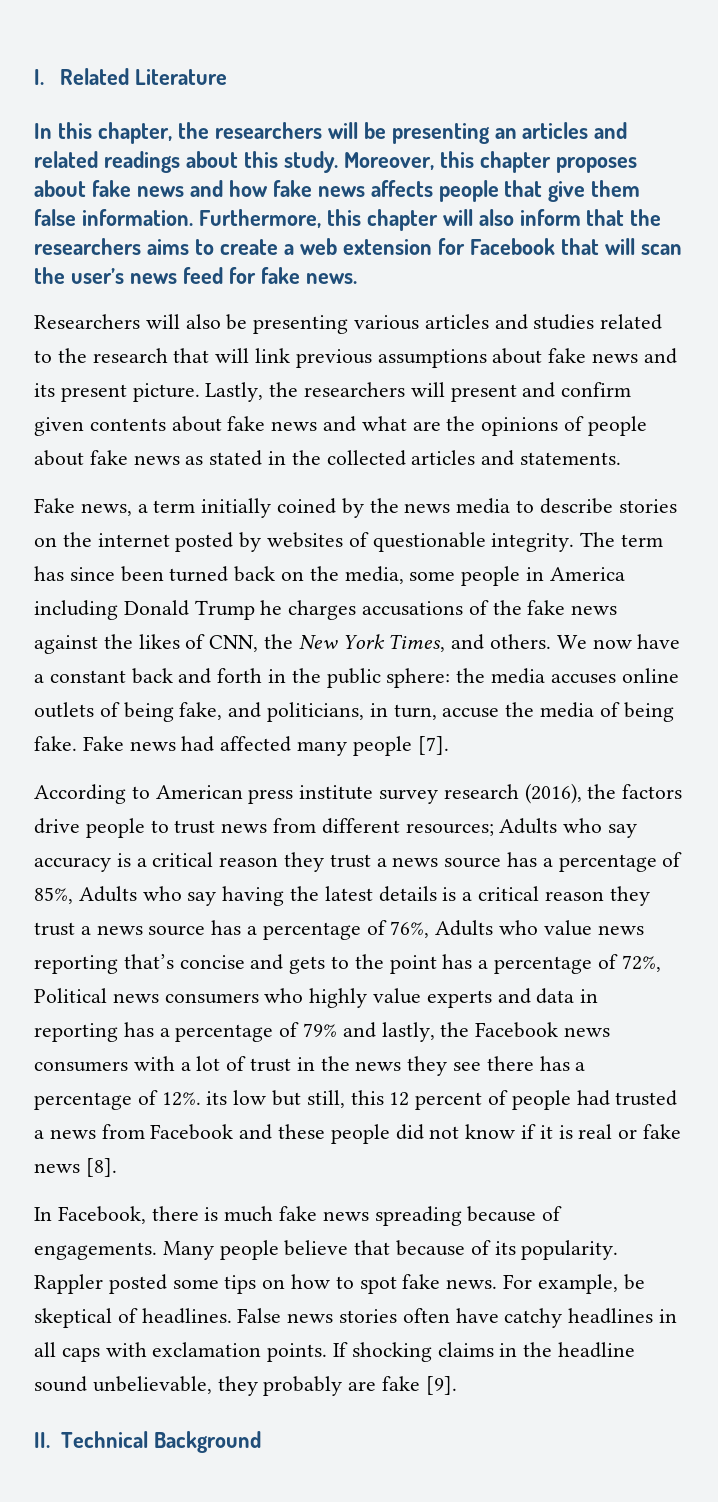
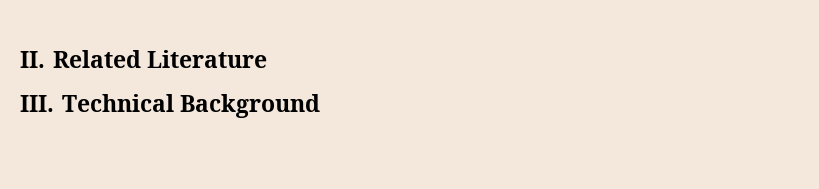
[34,69,44,85] I. -> [20,51,45,68] II.
[34,122,628,144] [34,151,637,173] [34,180,641,202] [34,209,662,231] [34,238,683,255] [34,267,357,284] [34,314,663,334] [34,348,677,368] [34,382,632,402] [34,416,647,436] [34,450,622,466] [34,498,677,518] [34,532,664,552] [34,566,625,586] [34,600,618,620] [34,634,681,654] [34,668,679,688] [34,702,674,722] [34,736,449,756] [34,783,683,804] [34,818,638,838] [34,852,683,872] [34,886,650,906] [34,920,644,940] [34,954,661,974] [34,988,599,1008] [34,1022,611,1042] [34,1056,586,1076] [34,1090,678,1110] [34,1124,682,1144] [34,1158,117,1177] [34,1206,563,1226] [34,1240,619,1260] [34,1274,645,1294] [34,1308,678,1328] [34,1342,636,1362] [34,1376,457,1396] [34,1432,50,1448] In this chapter, the researchers will be presenting an articles and related readings about this study. Moreover, this chapter proposes about fake news and how fake news affects people that give them false information. Furthermore, this chapter will also inform that the researchers aims to create a web extension for Facebook that will scan the user’s news feed for fake news. // Researchers will also be presenting various articles and studies related to the research that will link previous assumptions about fake news and its present picture. Lastly, the researchers will present and confirm given contents about fake news and what are the opinions of people about fake news as stated in the collected articles and statements. // Fake news, a term initially coined by the news media to describe stories on the internet posted by websites of questionable integrity. The term has since been turned back on the media, some people in America including Donald Trump he charges accusations of the fake news against the likes of CNN, the New York Times, and others. We now have a constant back and forth in the public sphere: the media accuses online outlets of being fake, and politicians, in turn, accuse the media of being fake. Fake news had affected many people [7]. // According to American press institute survey research (2016), the factors drive people to trust news from different resources; Adults who say accuracy is a critical reason they trust a news source has a percentage of 85%, Adults who say having the latest details is a critical reason they trust a news source has a percentage of 76%, Adults who value news reporting that’s concise and gets to the point has a percentage of 72%, Political news consumers who highly value experts and data in reporting has a percentage of 79% and lastly, the Facebook news consumers with a lot of trust in the news they see there has a percentage of 12%. its low but still, this 12 percent of people had trusted a news from Facebook and these people did not know if it is real or fake news [8]. // In Facebook, there is much fake news spreading because of engagements. Many people believe that because of its popularity. Rappler posted some tips on how to spot fake news. For example, be skeptical of headlines. False news stories often have catchy headlines in all caps with exclamation points. If shocking claims in the headline sound unbelievable, they probably are fake [9]. // II. -> [20,95,54,112] III.

